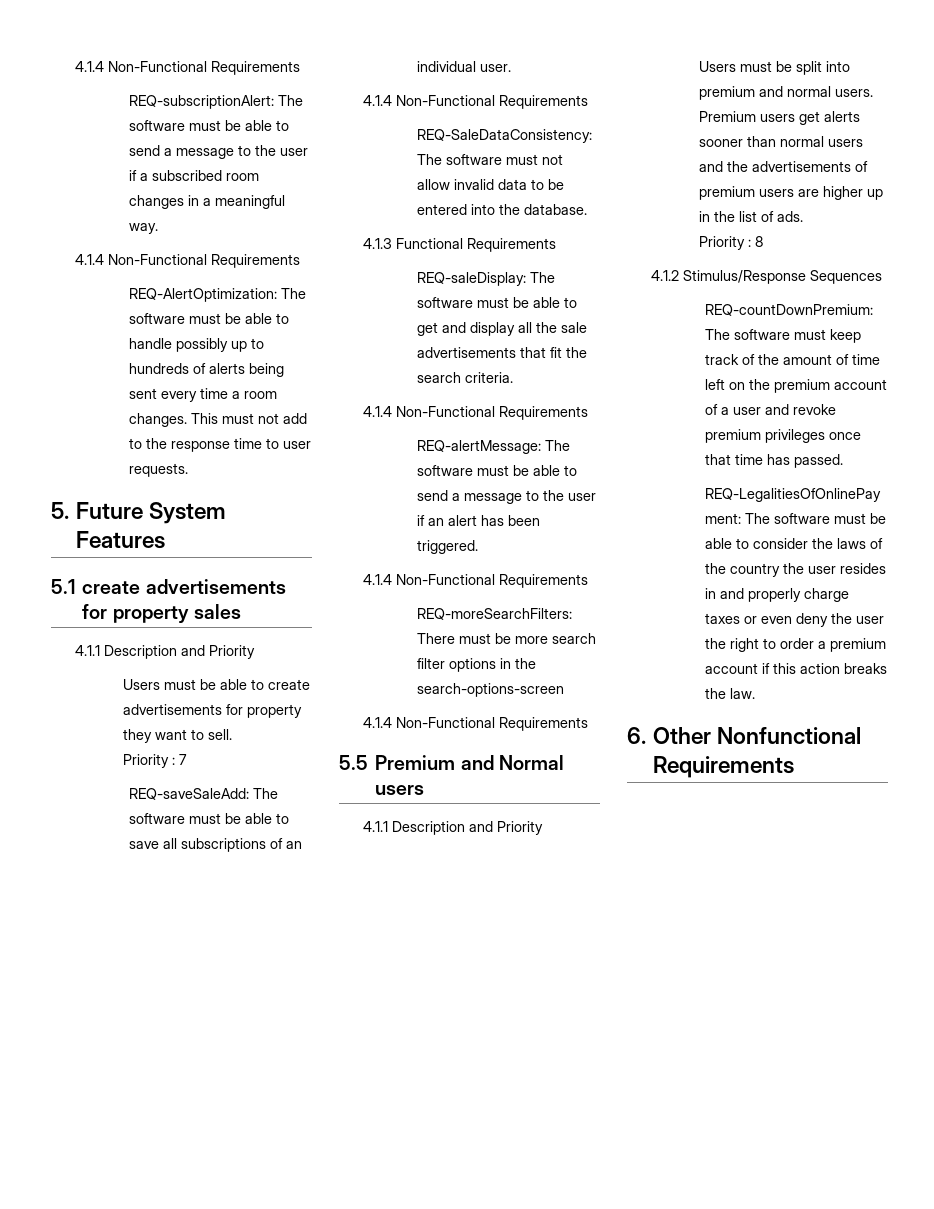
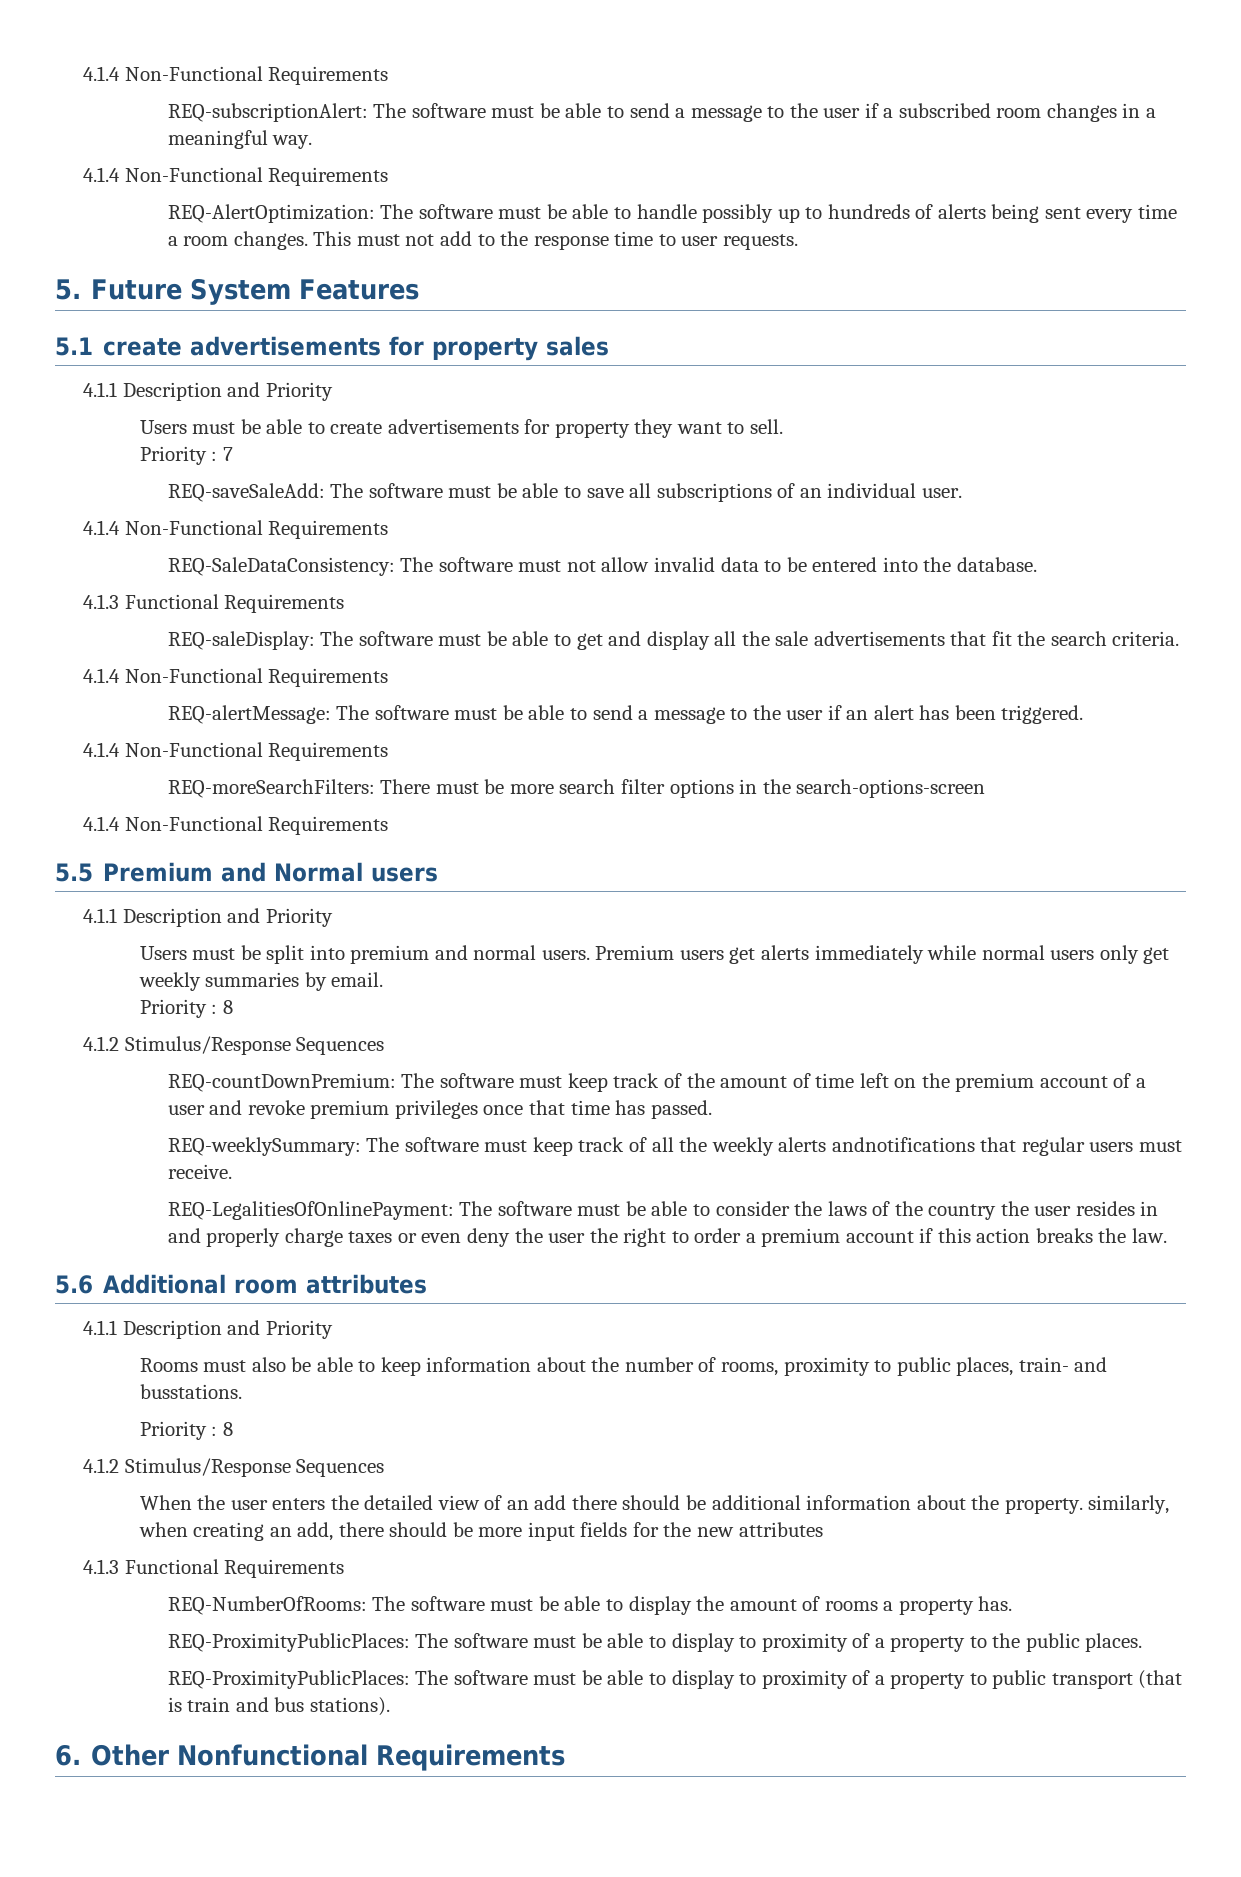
[699,136,864,147] [699,161,869,172] [699,186,884,200] [699,211,804,222] sooner than normal users and the advertisements of premium users are higher up in the list of ads. -> [814,945,1170,964] [138,972,384,991] immediately while normal users only get weekly summaries by email.
(844, 461) none -> [167,1137,1182,1156] [167,1164,232,1179] // REQ-weeklySummary: The software must keep track of all the weekly alerts andnotifications that regular users must receive.
(756, 693) none -> [55,1274,428,1294] [83,1320,333,1339] [139,1357,1108,1376] [139,1384,242,1399] [139,1421,233,1440] [83,1458,385,1477] [139,1495,1170,1514] [138,1522,823,1541] [83,1559,345,1578] [167,1596,1013,1615] [167,1633,1143,1652] [167,1670,1183,1689] [167,1697,390,1716] // 5.6 Additional room attributes // 4.1.1 Description and Priority // Rooms must also be able to keep information about the number of rooms, proximity to public places, train- and busstations. // Priority : 8 // 4.1.2 Stimulus/Response Sequences // When the user enters the detailed view of an add there should be additional information about the property. similarly, when creating an add, there should be more input fields for the new attributes // 4.1.3 Functional Requirements // REQ-NumberOfRooms: The software must be able to display the amount of rooms a property has. // REQ-ProximityPublicPlaces: The software must be able to display to proximity of a property to the public places. // REQ-ProximityPublicPlaces: The software must be able to display to proximity of a property to public transport (that is train and bus stations).

